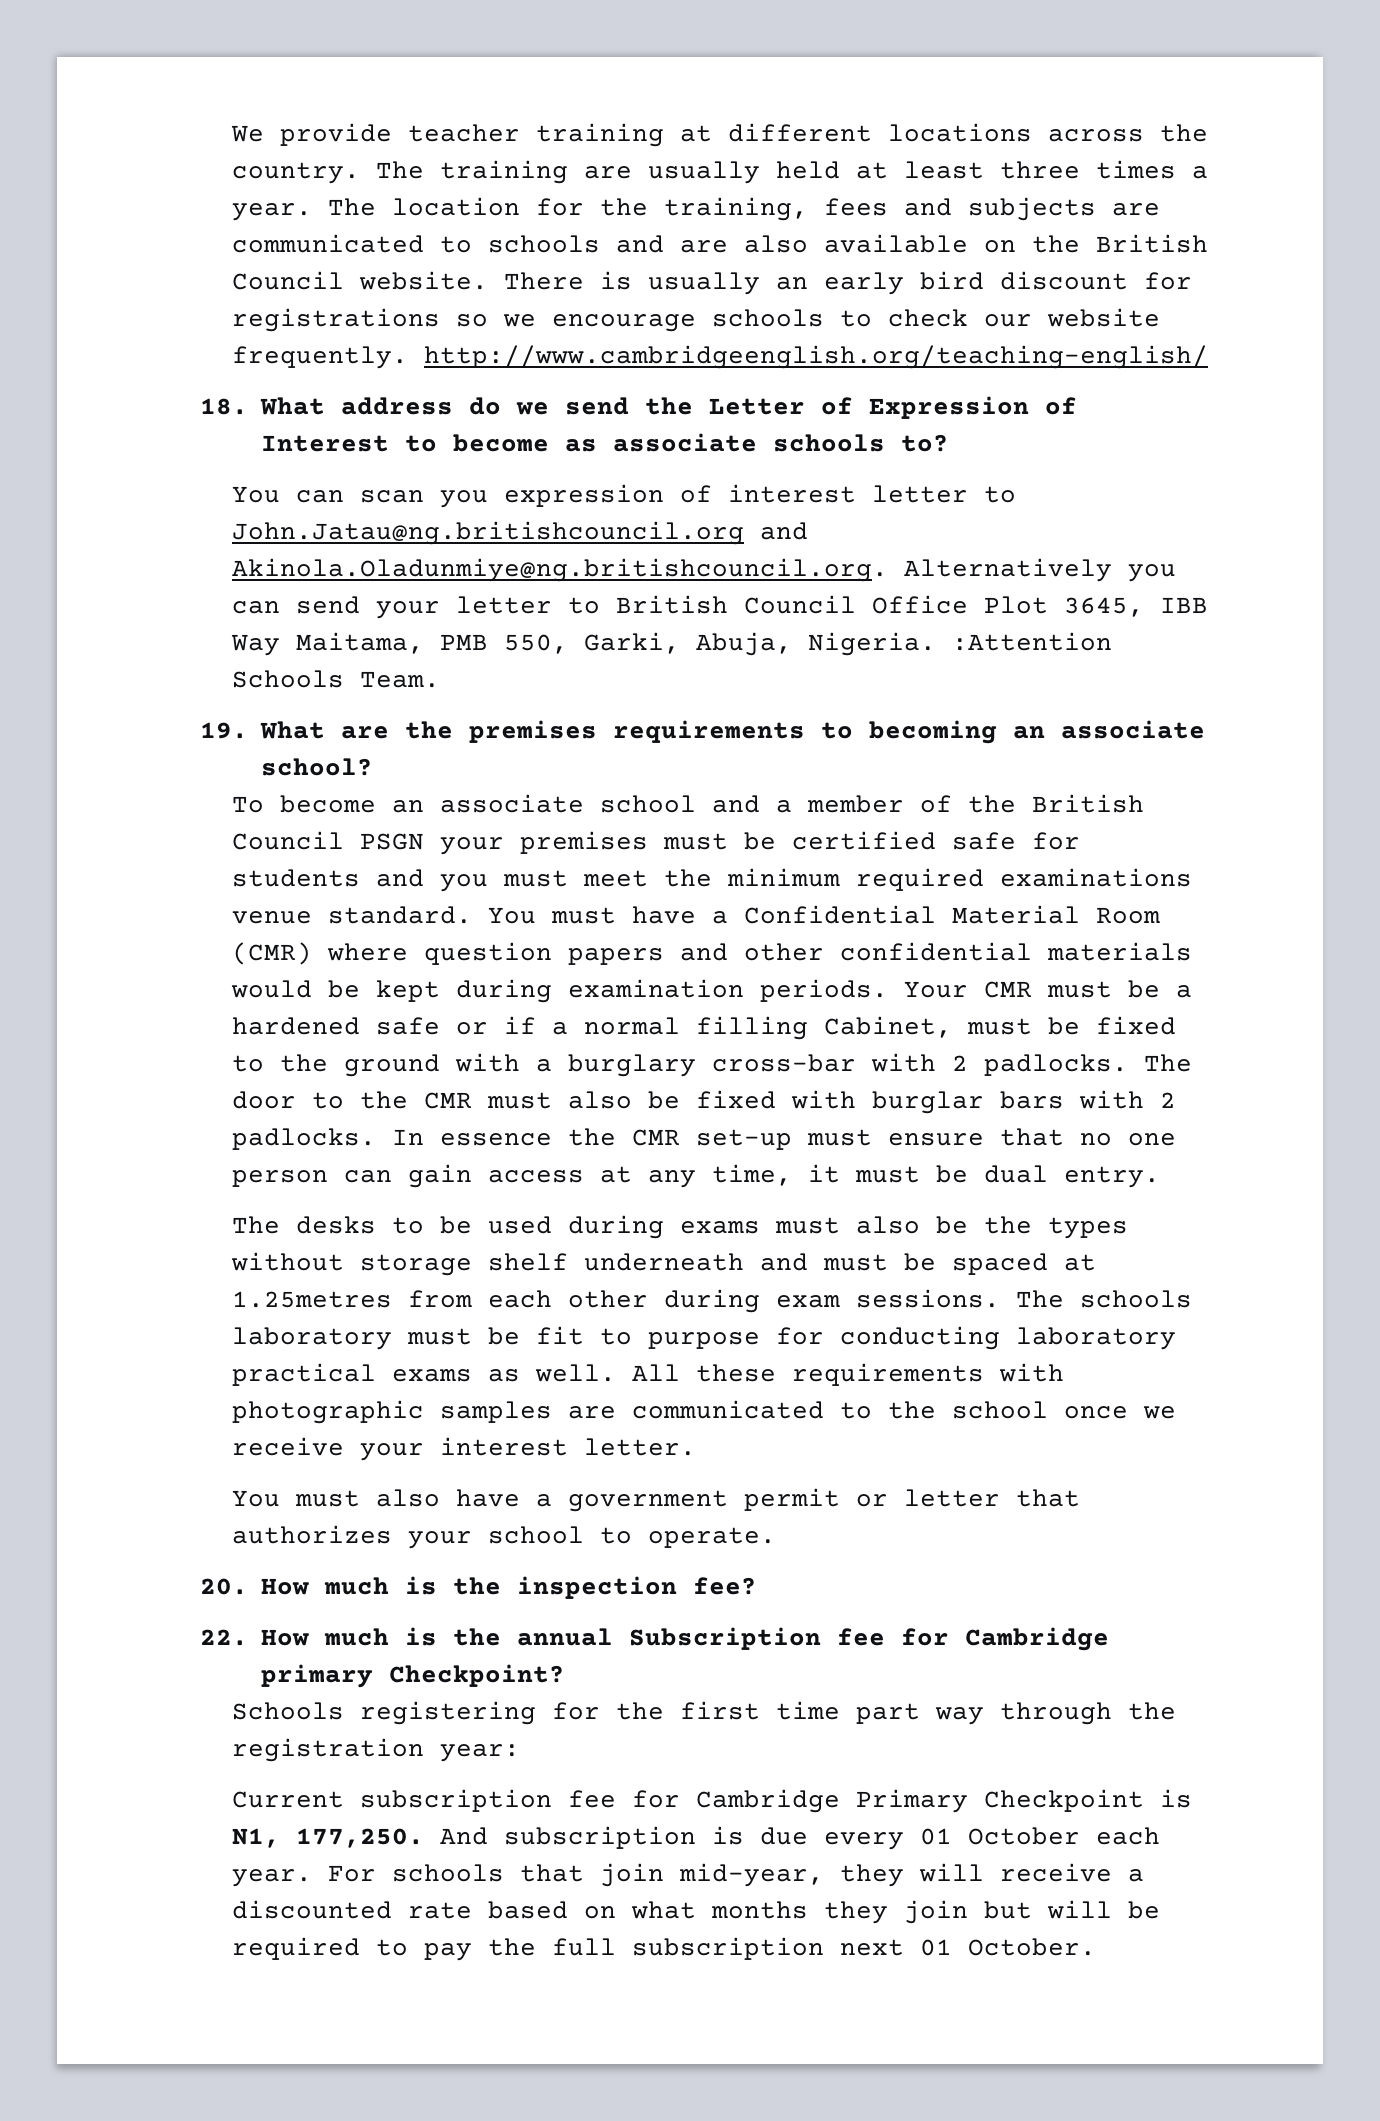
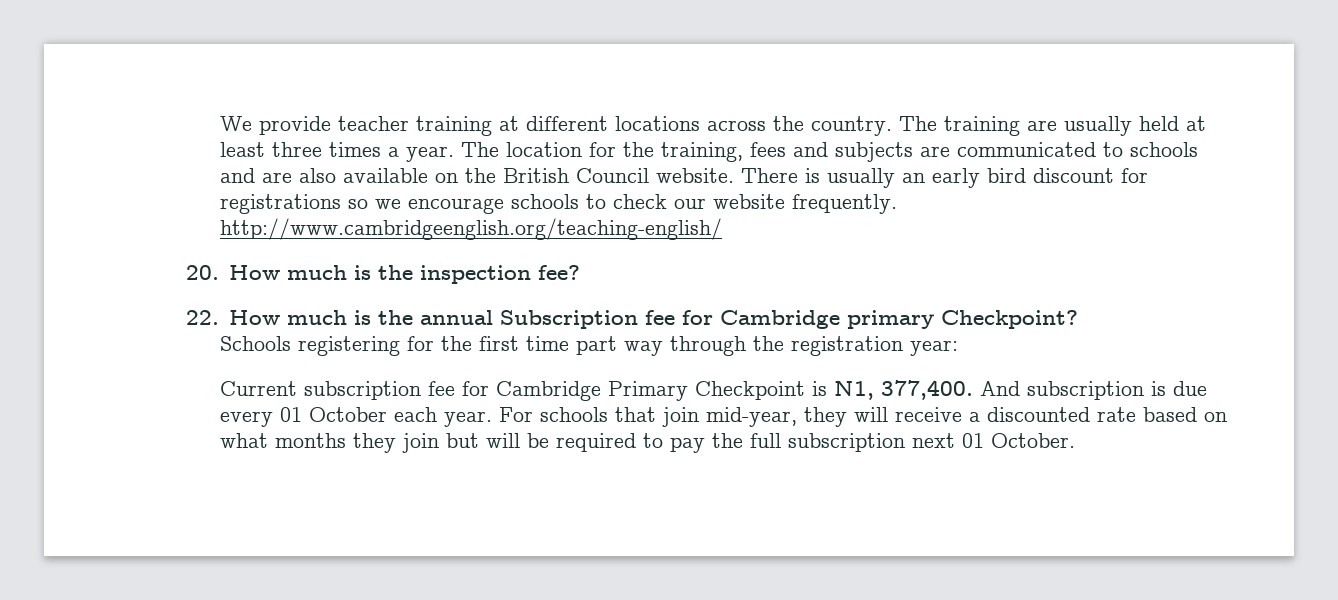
[200,396,1078,419] [261,433,950,452] [231,484,1016,508] [231,521,808,545] [231,558,1176,582] [231,595,1208,619] [230,632,1112,656] [231,670,440,688] [200,720,1206,744] [261,758,374,776] [231,794,1144,813] [231,831,1080,855] [231,868,1192,892] [231,905,1160,924] [231,942,1192,965] [230,979,1192,1003] [231,1016,1176,1040] [231,1053,1192,1077] [231,1090,1176,1114] [231,1128,1176,1150] [231,1164,1160,1188] [231,1215,1128,1239] [230,1252,1096,1276] [231,1289,1192,1313] [231,1326,1176,1350] [231,1363,1064,1386] [231,1400,1176,1424] [231,1437,696,1461] [231,1488,1080,1512] [231,1525,776,1549] // 18. What address do we send the Letter of Expression of Interest to become as associate schools to? // You can scan you expression of interest letter to John.Jatau@ng.britishcouncil.org and Akinola.Oladunmiye@ng.britishcouncil.org. Alternatively you can send your letter to British Council Office Plot 3645, IBB Way Maitama, PMB 550, Garki, Abuja, Nigeria. :Attention Schools Team. // 19. What are the premises requirements to becoming an associate school? // To become an associate school and a member of the British Council PSGN your premises must be certified safe for students and you must meet the minimum required examinations venue standard. You must have a Confidential Material Room (CMR) where question papers and other confidential materials would be kept during examination periods. Your CMR must be a hardened safe or if a normal filling Cabinet, must be fixed to the ground with a burglary cross-bar with 2 padlocks. The door to the CMR must also be fixed with burglar bars with 2 padlocks. In essence the CMR set-up must ensure that no one person can gain access at any time, it must be dual entry. // The desks to be used during exams must also be the types without storage shelf underneath and must be spaced at 1.25metres from each other during exam sessions. The schools laboratory must be fit to purpose for conducting laboratory practical exams as well. All these requirements with photographic samples are communicated to the school once we receive your interest letter. // You must also have a government permit or letter that authorizes your school to operate. -> (723, 229) none
[295,1828,424,1848] 177,250. -> [881,380,974,400] 377,400.

